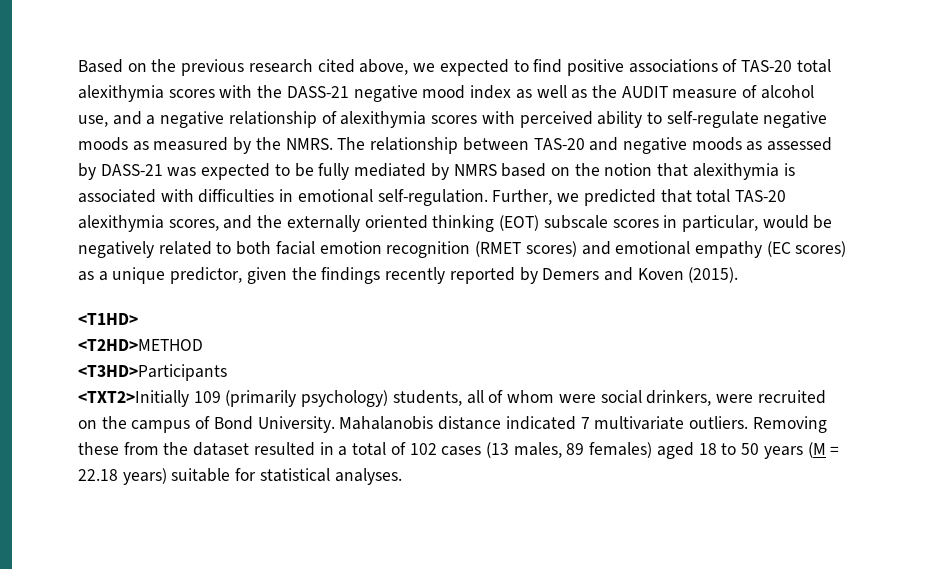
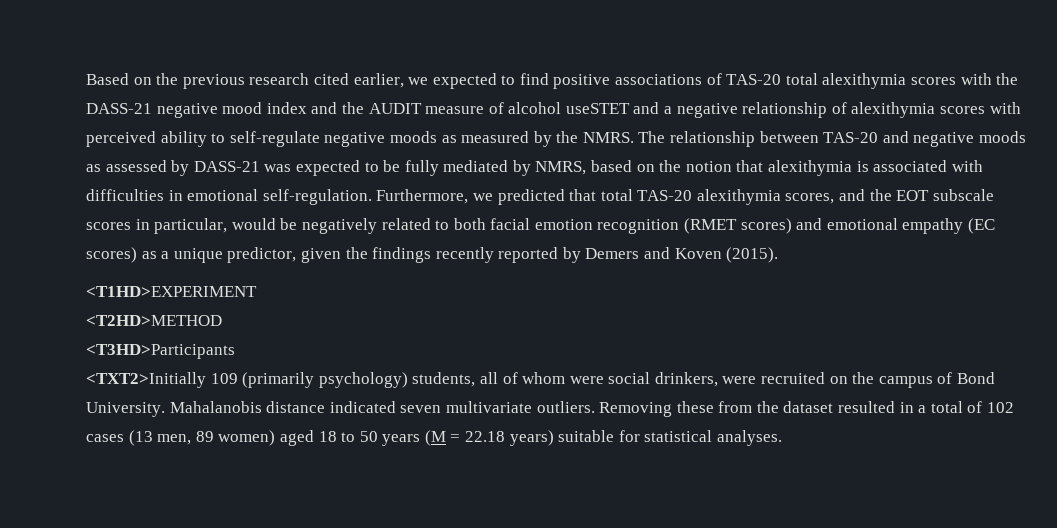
[359,59,409,75] above, -> [353,73,404,88] earlier,
[515,85,588,99] as well as -> [311,102,338,114] and
[78,115,108,127] use, -> [565,103,630,114] useSTET
[453,164,497,176] NMRS -> [535,161,587,175] NMRS,
[492,189,553,205] Further, -> [376,189,469,204] Furthermore,
[286,215,540,232] externally oriented thinking (EOT) -> [896,190,930,201] EOT
[78,313,138,325] <T1HD> -> [86,286,257,297] <T1HD>EXPERIMENT
[580,417,590,429] 7 -> [400,405,442,413] seven
[513,442,653,458] males, 89 females) -> [157,430,276,446] men, 89 women)

